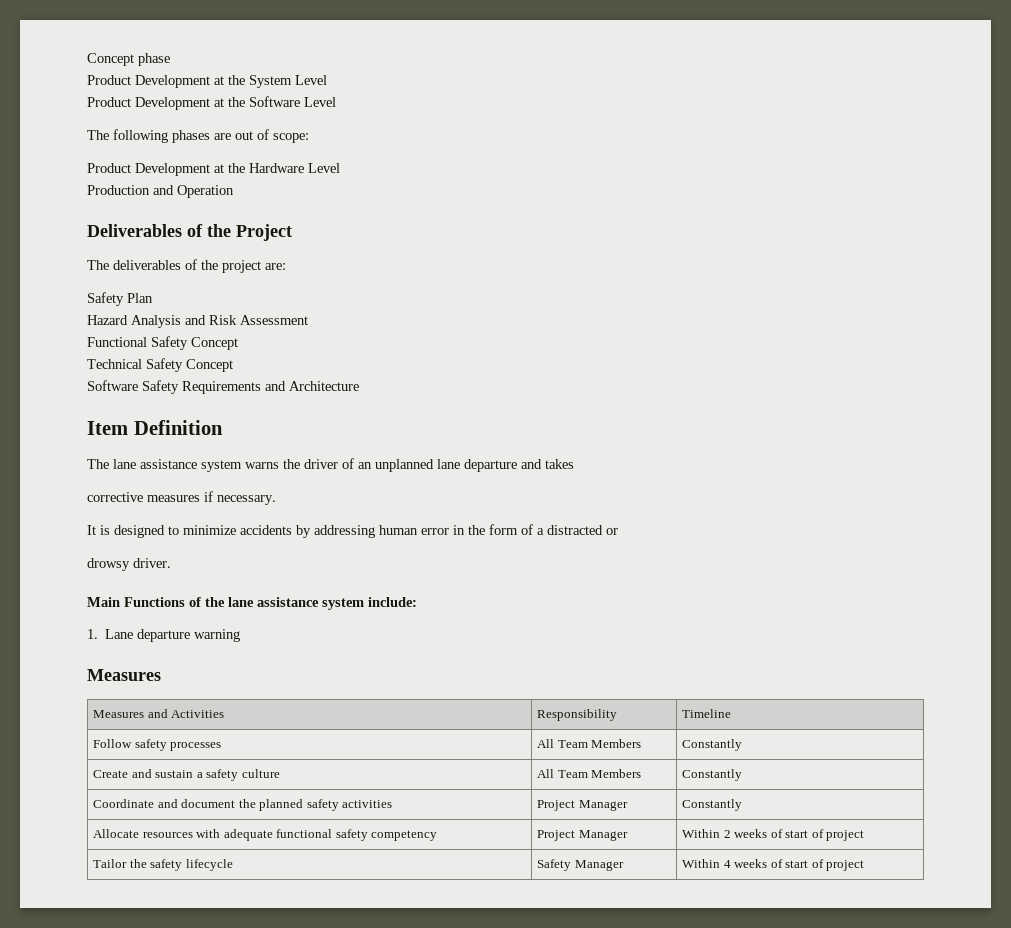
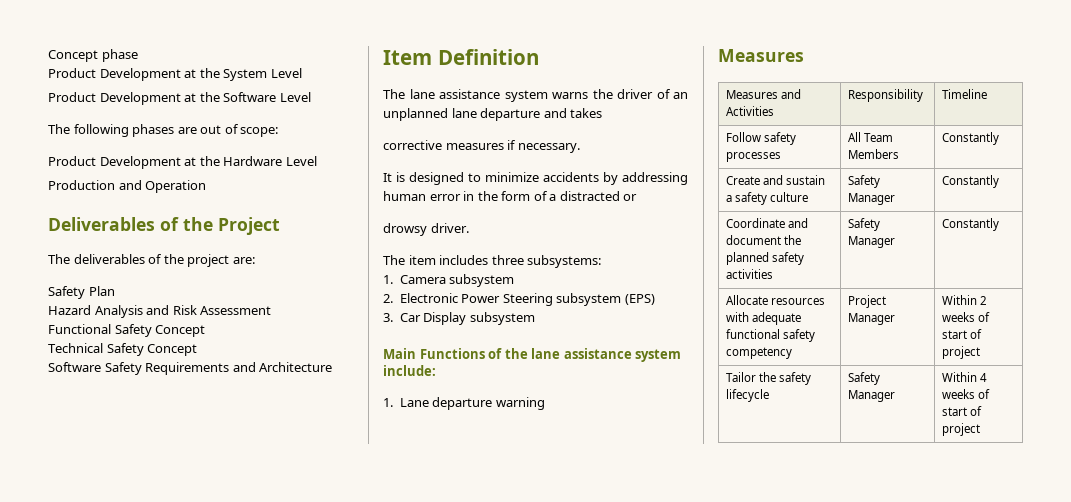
(171, 563) none -> [383,255,602,268] [383,274,515,287] [383,293,655,306] [383,312,535,325] // The item includes three subsystems: // 1. Camera subsystem // 2. Electronic Power Steering subsystem (EPS) // 3. Car Display subsystem
[537,769,642,778] All Team Members -> [847,175,880,188] [847,193,895,205] Safety Manager
[537,800,576,811] Project -> [847,218,880,231] Safety

